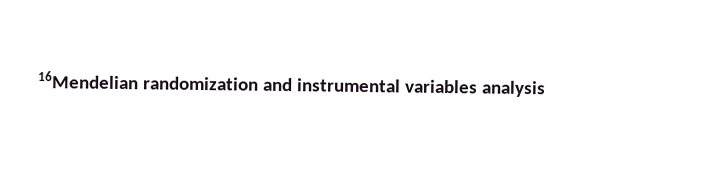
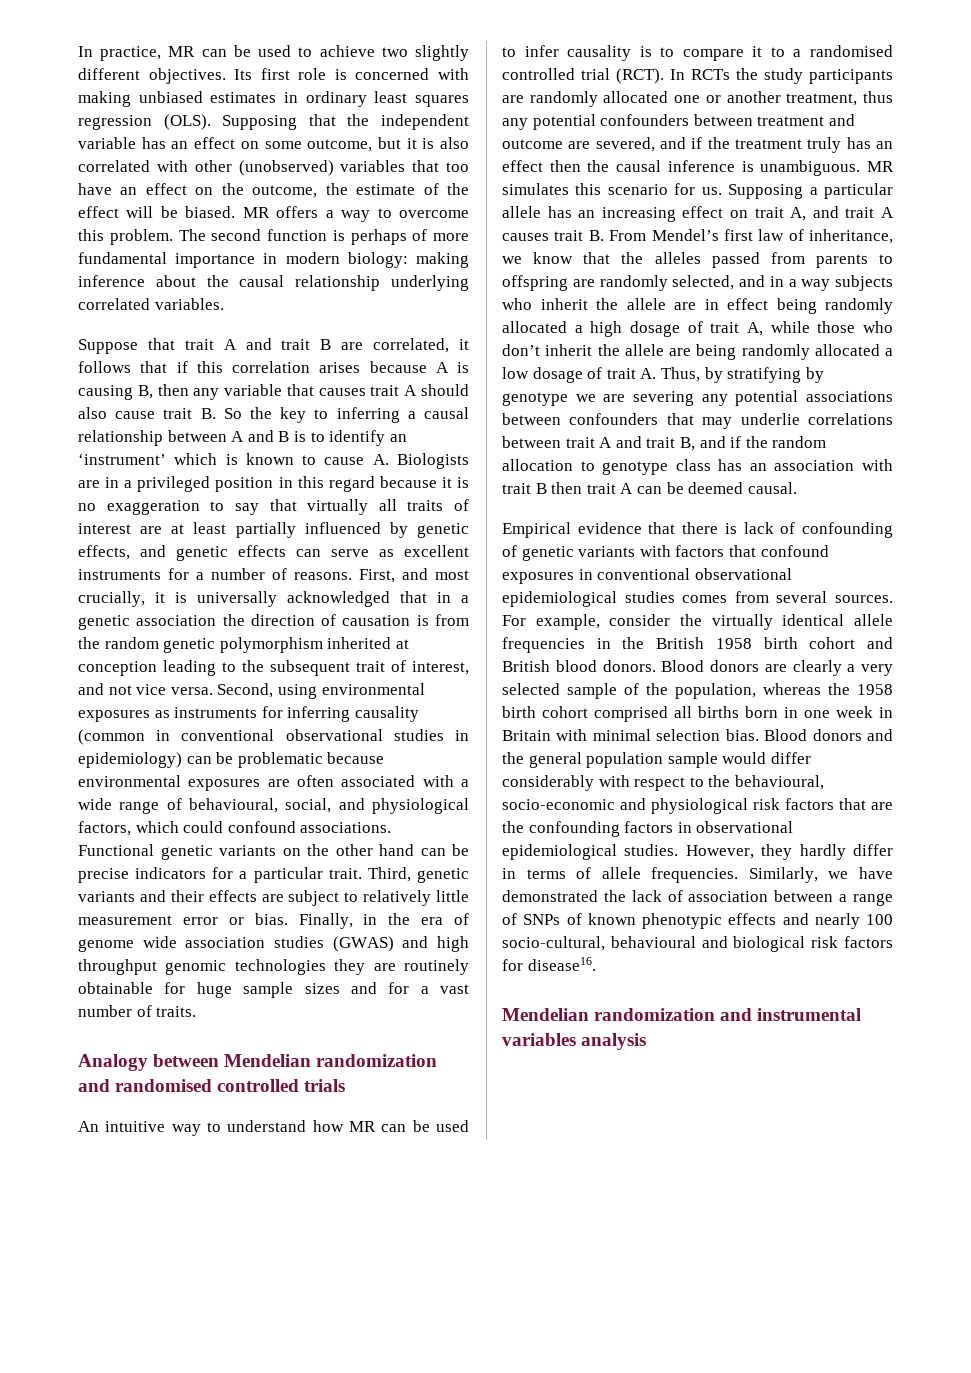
[38,70,139,90] 16Mendelian -> [78,45,470,61] [78,68,469,84] [78,91,469,107] [78,114,469,130] [78,137,469,152] [78,160,469,176] [78,183,470,198] [78,206,470,222] [78,229,469,245] [78,252,469,268] [78,275,470,291] [78,298,224,310] [78,338,470,354] [78,361,469,373] [78,384,469,400] [78,407,469,423] [78,430,407,446] [78,453,469,469] [78,476,469,492] [78,499,469,515] [78,522,469,538] [78,545,469,561] [78,568,469,583] [78,591,469,607] [78,614,469,630] [78,637,409,653] [78,660,469,676] [78,683,425,699] [78,706,419,722] [78,729,469,745] [78,752,385,768] [78,775,469,791] [78,798,469,814] [78,821,392,836] [78,844,469,860] [78,867,469,883] [78,890,469,906] [78,913,469,929] [78,936,469,952] [78,959,469,975] [78,982,469,998] [78,1005,197,1017] [78,1054,438,1071] [78,1079,346,1092] [78,1120,469,1136] [502,45,893,61] [502,68,893,84] [502,91,893,107] [502,114,855,130] [502,137,893,153] [502,160,894,176] [502,183,893,199] [502,206,894,222] [502,229,893,244] [502,252,893,268] [502,275,893,291] [502,298,893,314] [502,321,893,337] [502,344,893,360] [502,367,824,383] [502,390,893,406] [502,413,893,429] [502,436,827,451] [502,459,893,475] [502,482,797,494] [502,522,893,538] [502,545,829,561] [502,568,792,584] [502,591,893,607] [502,614,893,630] [502,637,893,653] [502,660,893,676] [502,683,893,699] [502,706,893,722] [502,729,893,741] [502,752,811,768] [502,775,824,791] [502,798,893,814] [502,821,794,837] [502,844,893,860] [502,867,893,883] [502,890,893,906] [502,913,893,929] [502,936,893,952] [502,957,596,971] [502,1008,589,1021] In practice, MR can be used to achieve two slightly different objectives. Its first role is concerned with making unbiased estimates in ordinary least squares regression (OLS). Supposing that the independent variable has an effect on some outcome, but it is also correlated with other (unobserved) variables that too have an effect on the outcome, the estimate of the effect will be biased. MR offers a way to overcome this problem. The second function is perhaps of more fundamental importance in modern biology: making inference about the causal relationship underlying correlated variables. // Suppose that trait A and trait B are correlated, it follows that if this correlation arises because A is causing B, then any variable that causes trait A should also cause trait B. So the key to inferring a causal relationship between A and B is to identify an ‘instrument’ which is known to cause A. Biologists are in a privileged position in this regard because it is no exaggeration to say that virtually all traits of interest are at least partially influenced by genetic effects, and genetic effects can serve as excellent instruments for a number of reasons. First, and most crucially, it is universally acknowledged that in a genetic association the direction of causation is from the random genetic polymorphism inherited at conception leading to the subsequent trait of interest, and not vice versa. Second, using environmental exposures as instruments for inferring causality (common in conventional observational studies in epidemiology) can be problematic because environmental exposures are often associated with a wide range of behavioural, social, and physiological factors, which could confound associations. Functional genetic variants on the other hand can be precise indicators for a particular trait. Third, genetic variants and their effects are subject to relatively little measurement error or bias. Finally, in the era of genome wide association studies (GWAS) and high throughput genomic technologies they are routinely obtainable for huge sample sizes and for a vast number of traits. // Analogy between Mendelian randomization and randomised controlled trials // An intuitive way to understand how MR can be used to infer causality is to compare it to a randomised controlled trial (RCT). In RCTs the study participants are randomly allocated one or another treatment, thus any potential confounders between treatment and outcome are severed, and if the treatment truly has an effect then the causal inference is unambiguous. MR simulates this scenario for us. Supposing a particular allele has an increasing effect on trait A, and trait A causes trait B. From Mendel’s first law of inheritance, we know that the alleles passed from parents to offspring are randomly selected, and in a way subjects who inherit the allele are in effect being randomly allocated a high dosage of trait A, while those who don’t inherit the allele are being randomly allocated a low dosage of trait A. Thus, by stratifying by genotype we are severing any potential associations between confounders that may underlie correlations between trait A and trait B, and if the random allocation to genotype class has an association with trait B then trait A can be deemed causal. // Empirical evidence that there is lack of confounding of genetic variants with factors that confound exposures in conventional observational epidemiological studies comes from several sources. For example, consider the virtually identical allele frequencies in the British 1958 birth cohort and British blood donors. Blood donors are clearly a very selected sample of the population, whereas the 1958 birth cohort comprised all births born in one week in Britain with minimal selection bias. Blood donors and the general population sample would differ considerably with respect to the behavioural, socio-economic and physiological risk factors that are the confounding factors in observational epidemiological studies. However, they hardly differ in terms of allele frequencies. Similarly, we have demonstrated the lack of association between a range of SNPs of known phenotypic effects and nearly 100 socio-cultural, behavioural and biological risk factors for disease16. // Mendelian

